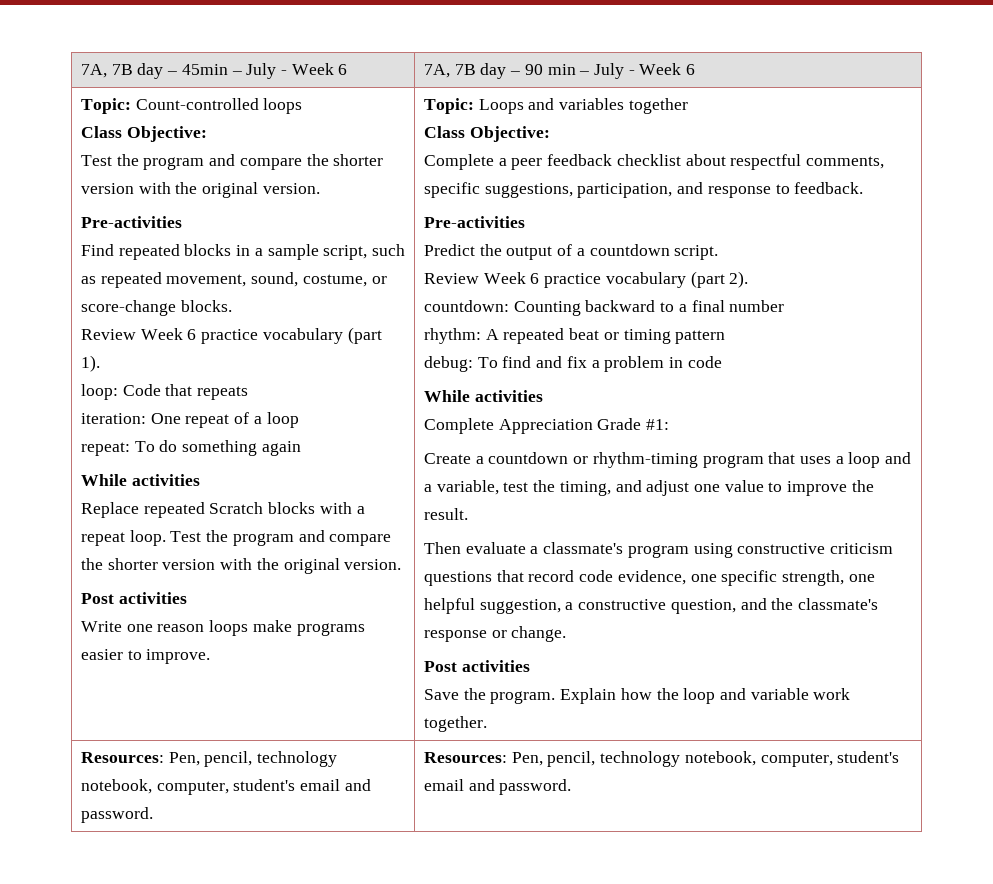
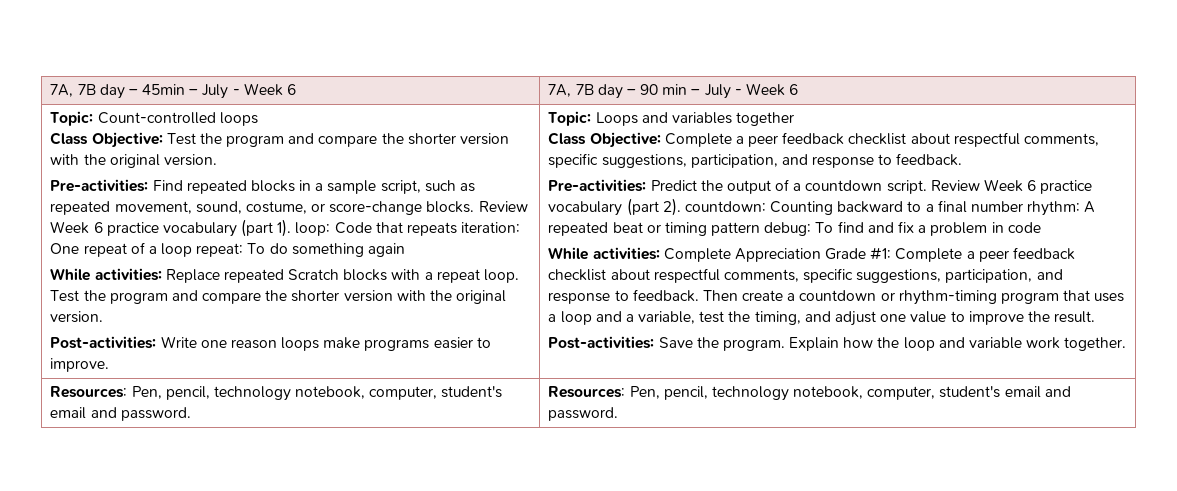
(207, 134) // -> (163, 140) none
[80,216,182,228] Pre-activities // -> [50,179,149,192] Pre-activities:
(232, 306) // -> (475, 207) none
(100, 363) // -> (292, 228) none
(249, 393) // -> (458, 229) none
(299, 420) // -> (193, 250) none
[131,474,200,486] activities // -> [94,268,162,281] activities:
[80,592,187,604] Post activities // -> [50,336,157,349] Post-activities:
(550, 134) // -> (661, 140) none
[423,216,525,228] Pre-activities // -> [548,179,647,192] Pre-activities:
(719, 252) // -> (927, 187) none
(749, 279) // -> (681, 207) none
(785, 306) // -> (1024, 206) none
(726, 337) // -> (761, 229) none
[474,390,543,402] activities // -> [592,247,660,260] activities:
[423,453,471,464] // Create -> [895,247,1076,262] [548,268,1063,283] [548,289,784,304] Complete a peer feedback checklist about respectful comments, specific suggestions, participation, and response to feedback. Then create
[423,542,893,558] [423,570,875,586] [423,598,878,614] [423,626,567,642] [423,660,530,672] Then evaluate a classmate's program using constructive criticism questions that record code evidence, one specific strength, one helpful suggestion, a constructive question, and the classmate's response or change. // Post activities // -> [548,336,655,349] Post-activities:

